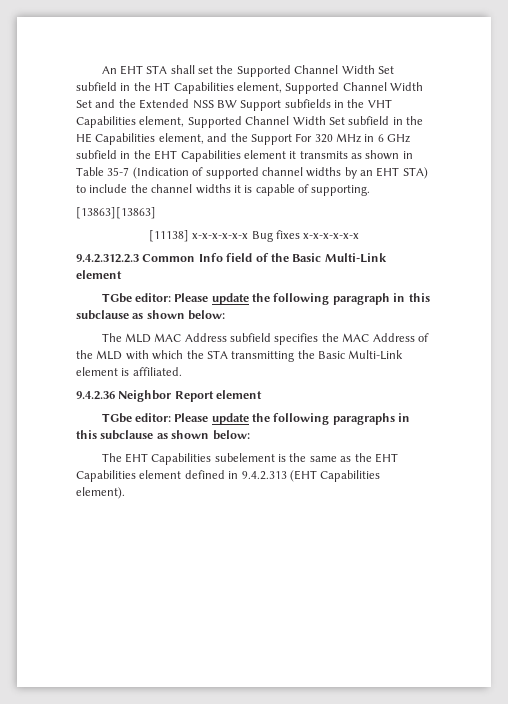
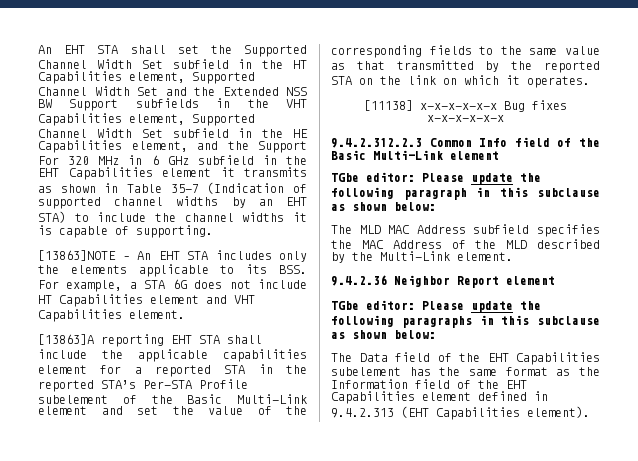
[76,207,156,219] [13863][13863] -> [38,250,307,262] [38,264,307,277] [38,279,307,292] [38,294,255,307] [38,309,185,322] [38,334,262,347] [38,349,307,362] [38,364,307,377] [38,379,248,392] [38,394,307,404] [38,406,307,415] [331,45,600,58] [331,60,600,73] [331,75,590,88] [13863]NOTE – An EHT STA includes only the elements applicable to its BSS. For example, a STA 6G does not include HT Capabilities element and VHT Capabilities element. // [13863]A reporting EHT STA shall include the applicable capabilities element for a reported STA in the reported STA’s Per-STA Profile subelement of the Basic Multi-Link element and set the value of the corresponding fields to the same value as that transmitted by the reported STA on the link on which it operates.
[125,350,404,362] [76,367,182,376] with which the STA transmitting the Basic Multi-Link element is affiliated. -> [537,239,600,249] [331,251,513,263] described by the Multi-Link element.
(122, 457) none -> [359,352,480,362] Data field of the
[278,453,337,462] is the same -> [409,367,548,376] has the same format
(372, 457) none -> [331,379,499,389] Information field of the

